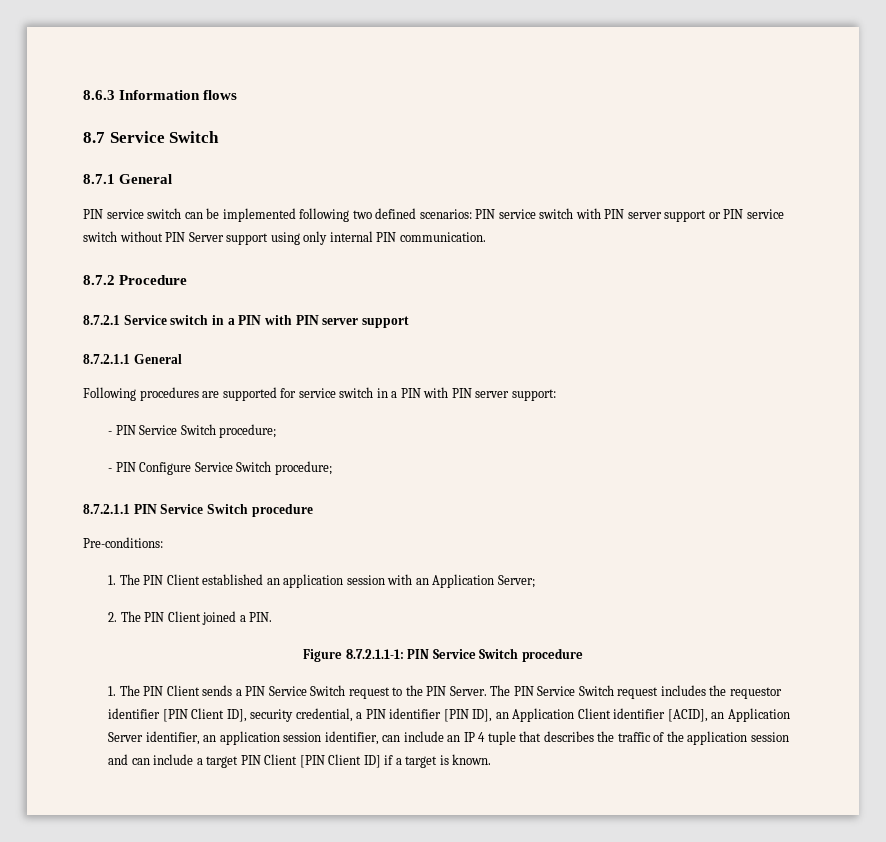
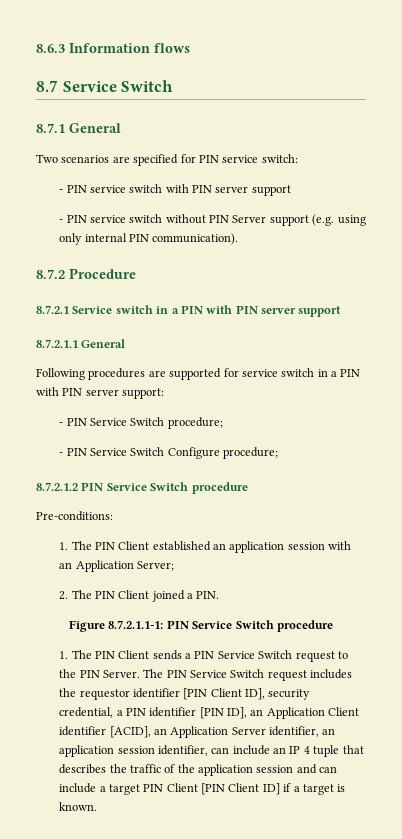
[83,208,472,222] PIN service switch can be implemented following two defined scenarios: -> [36,154,298,166] [59,189,64,193] Two scenarios are specified for PIN service switch: // -
[708,212,721,219] or -> [59,219,64,223] // -
(269, 239) none -> [312,214,335,226] (e.g.
[399,232,486,242] communication. -> [152,233,239,245] communication).
[139,461,332,475] [83,504,130,514] Configure Service Switch procedure; // 8.7.2.1.1 -> [89,447,279,459] [36,482,78,491] Service Switch Configure procedure; // 8.7.2.1.2

